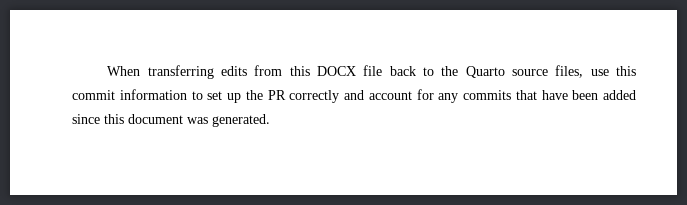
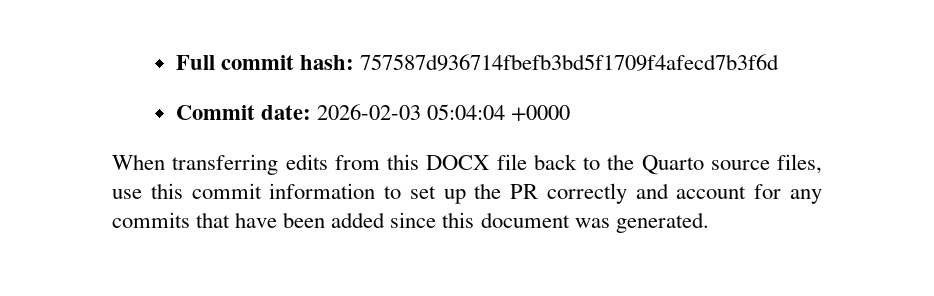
(107, 71) none -> [176,54,780,71] [176,104,571,121] Full commit hash: 757587d936714fbefb3bd5f1709f4afecd7b3f6d // Commit date: 2026-02-03 05:04:04 +0000 //

